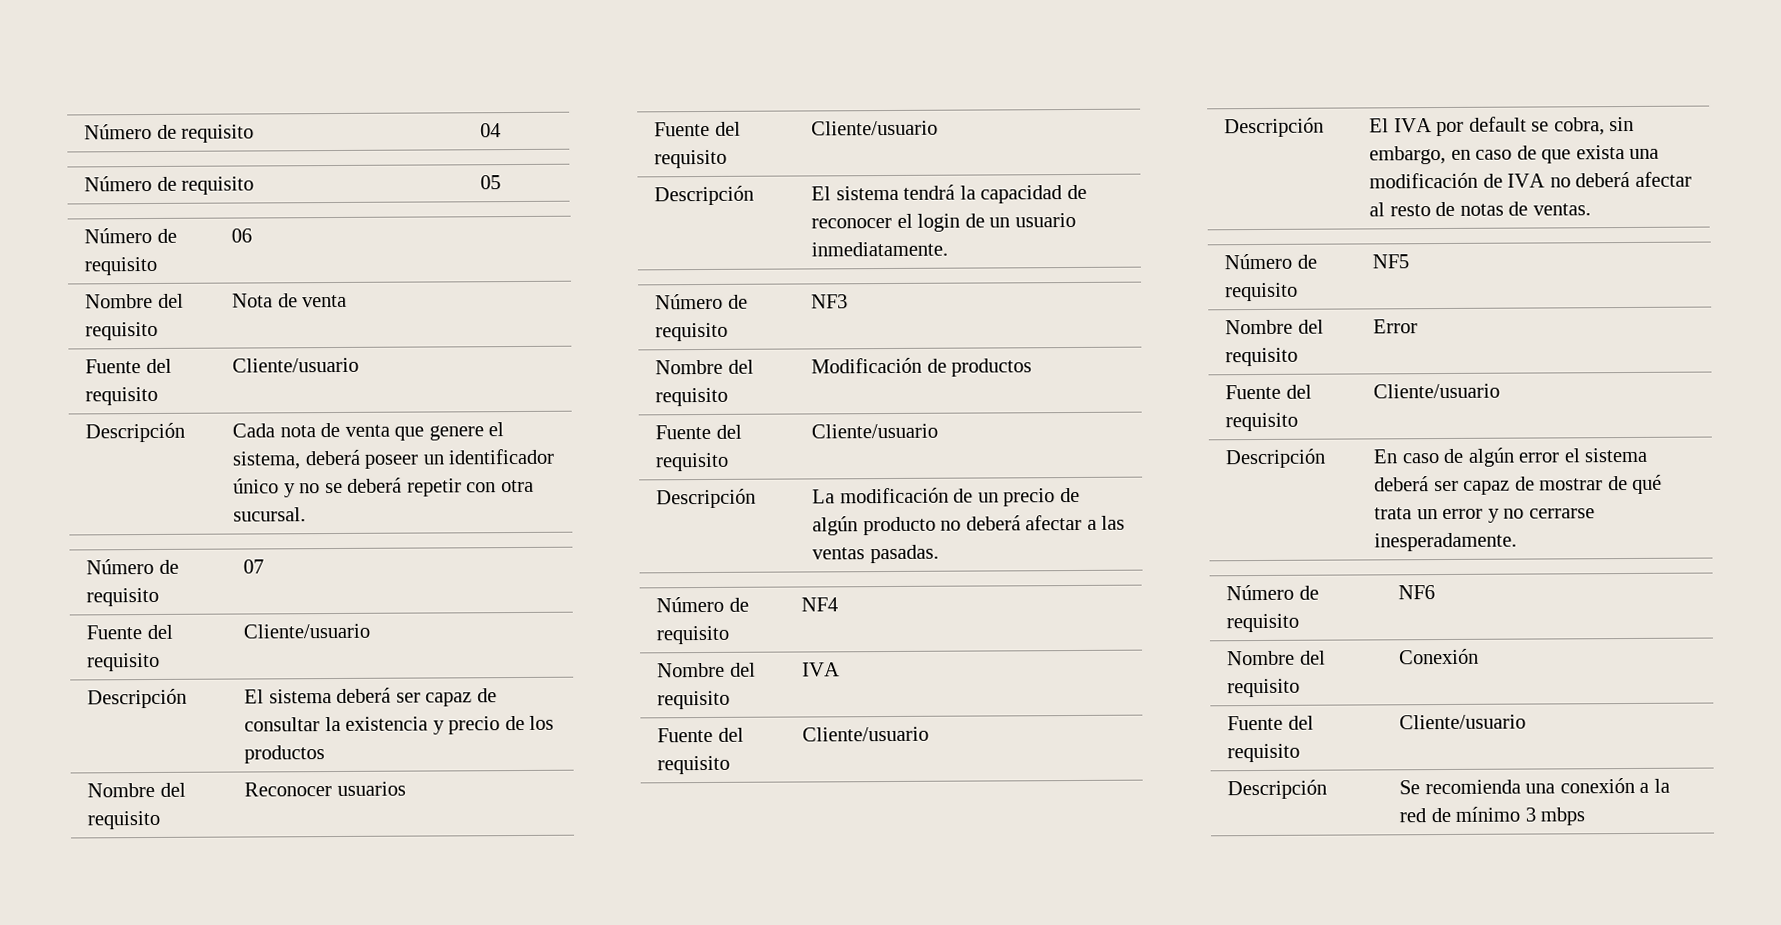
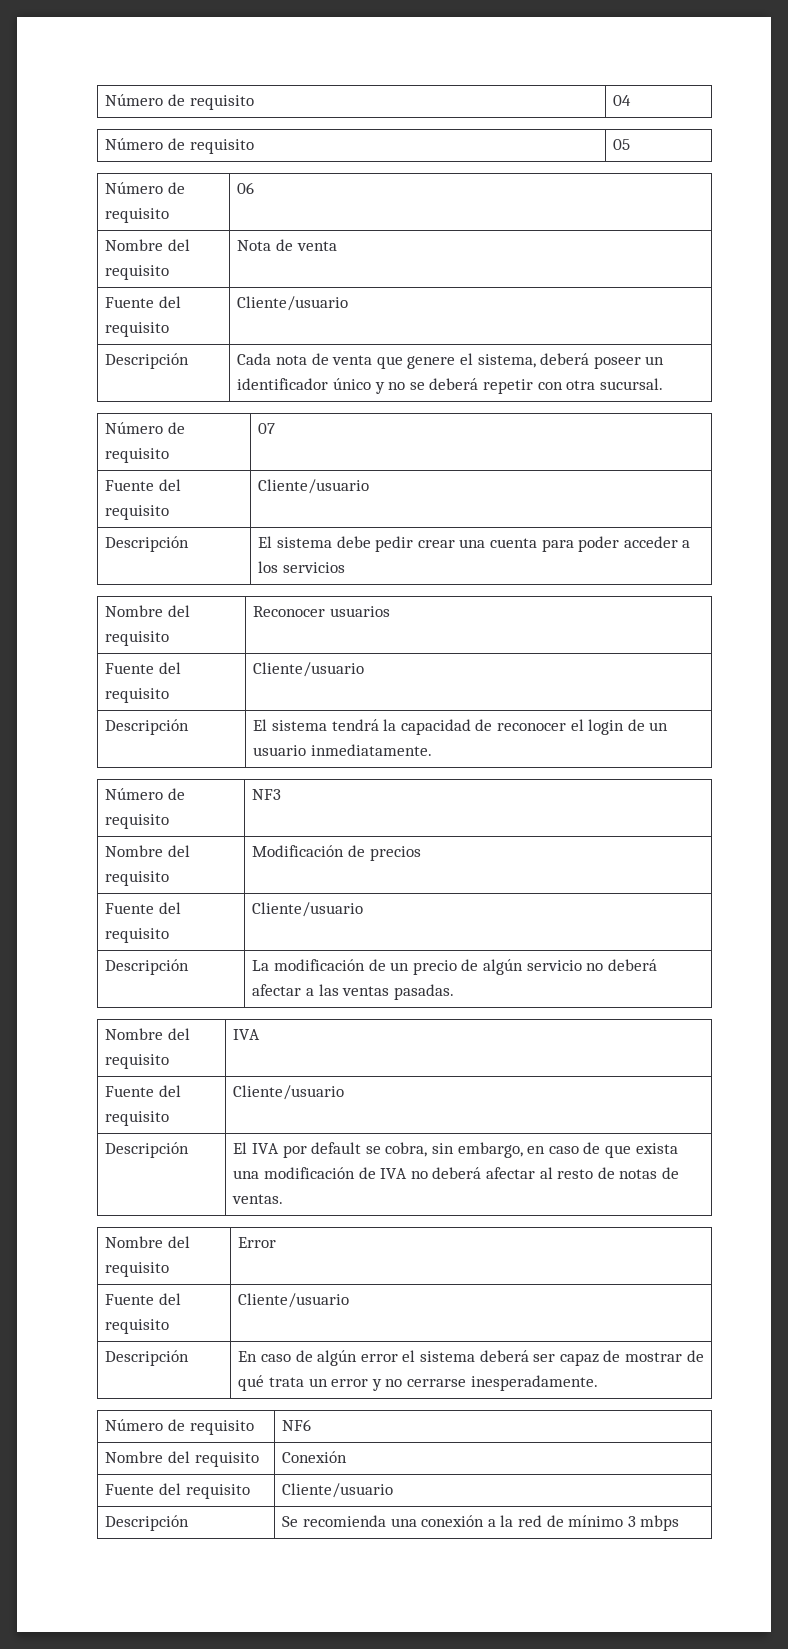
[336,687,497,707] [244,715,555,735] [244,745,326,764] deberá ser capaz de consultar la existencia y precio de los productos -> [336,536,691,552] [258,561,346,573] debe pedir crear una cuenta para poder acceder a los servicios
[951,358,1033,377] productos -> [369,846,421,861] precios
[862,516,936,536] producto -> [526,960,582,971] servicio
[656,596,749,613] [656,625,730,645] [801,597,839,612] // Número de requisito | NF4 -> (454, 992) none
[1224,253,1317,270] [1225,282,1299,302] [1372,254,1410,269] // Número de requisito | NF5 -> (284, 1199) none

